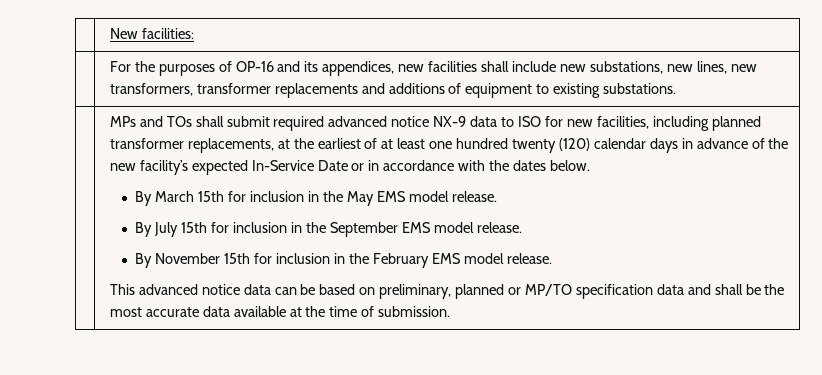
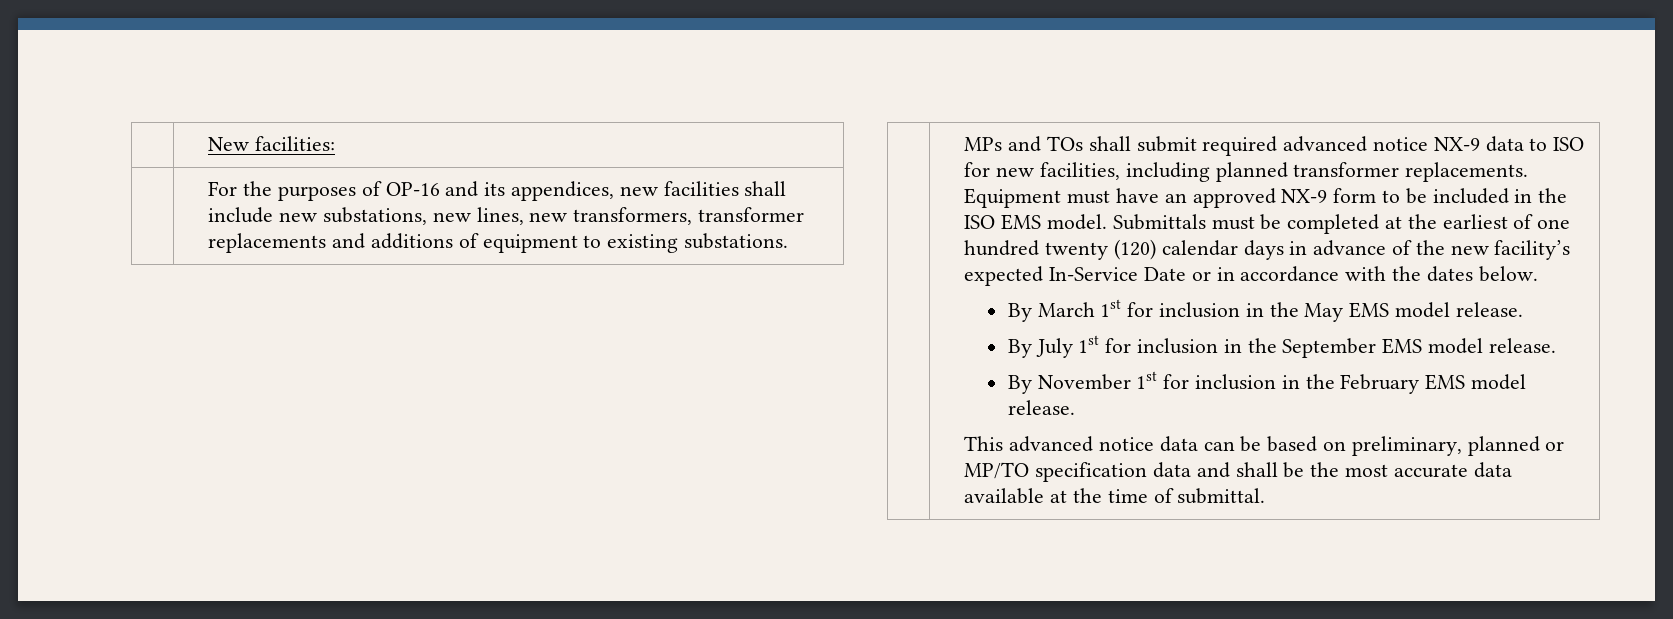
[187,138,274,153] replacements, -> [1405,162,1529,182] [964,188,1568,208] [964,214,1380,234] replacements. Equipment must have an approved NX-9 form to be included in the ISO EMS model. Submittals must be completed
[381,138,426,149] at least -> (1534, 221) none
[198,191,225,202] 15th -> [1100,299,1122,317] 1st
[181,222,208,233] 15th -> [1078,335,1100,353] 1st
[224,253,251,264] 15th -> [1136,371,1158,389] 1st
[378,306,451,317] submission. -> [1177,488,1266,504] submittal.

